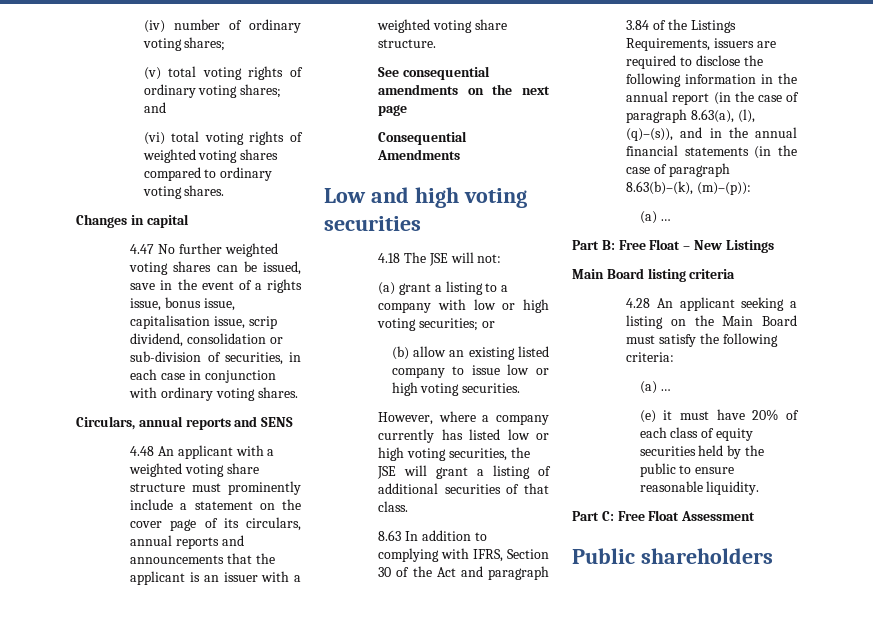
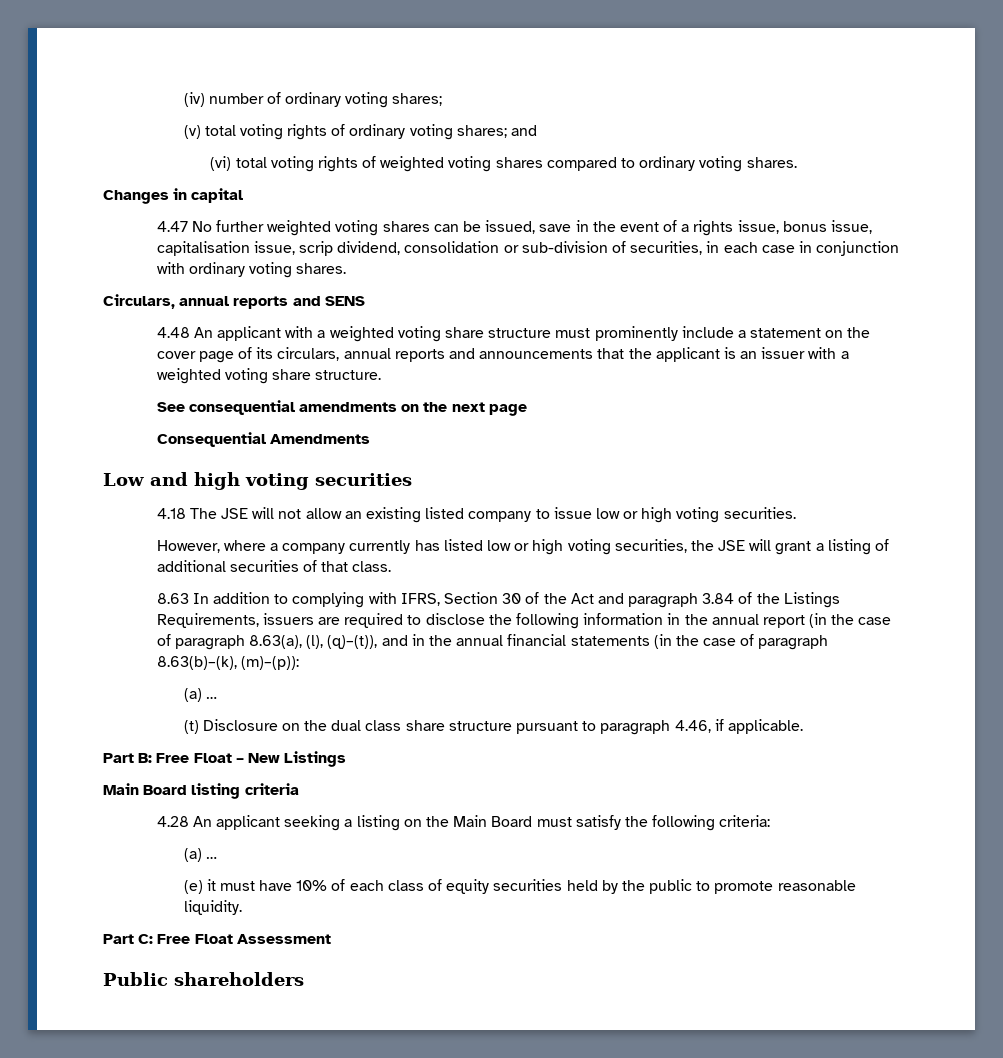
[477,254,502,263] [378,281,509,295] [378,299,549,313] [377,318,495,331] [391,346,409,360] not: // (a) grant a listing to a company with low or high voting securities; or // (b) -> [278,509,302,519] not
[626,128,674,141] (q)–(s)), -> [327,635,378,649] (q)–(t)),
(672, 220) none -> [183,719,803,735] // (t) Disclosure on the dual class share structure pursuant to paragraph 4.46, if applicable.
[752,409,779,421] 20% -> [296,880,328,891] 10%
[695,467,735,474] ensure -> [714,881,774,894] promote

